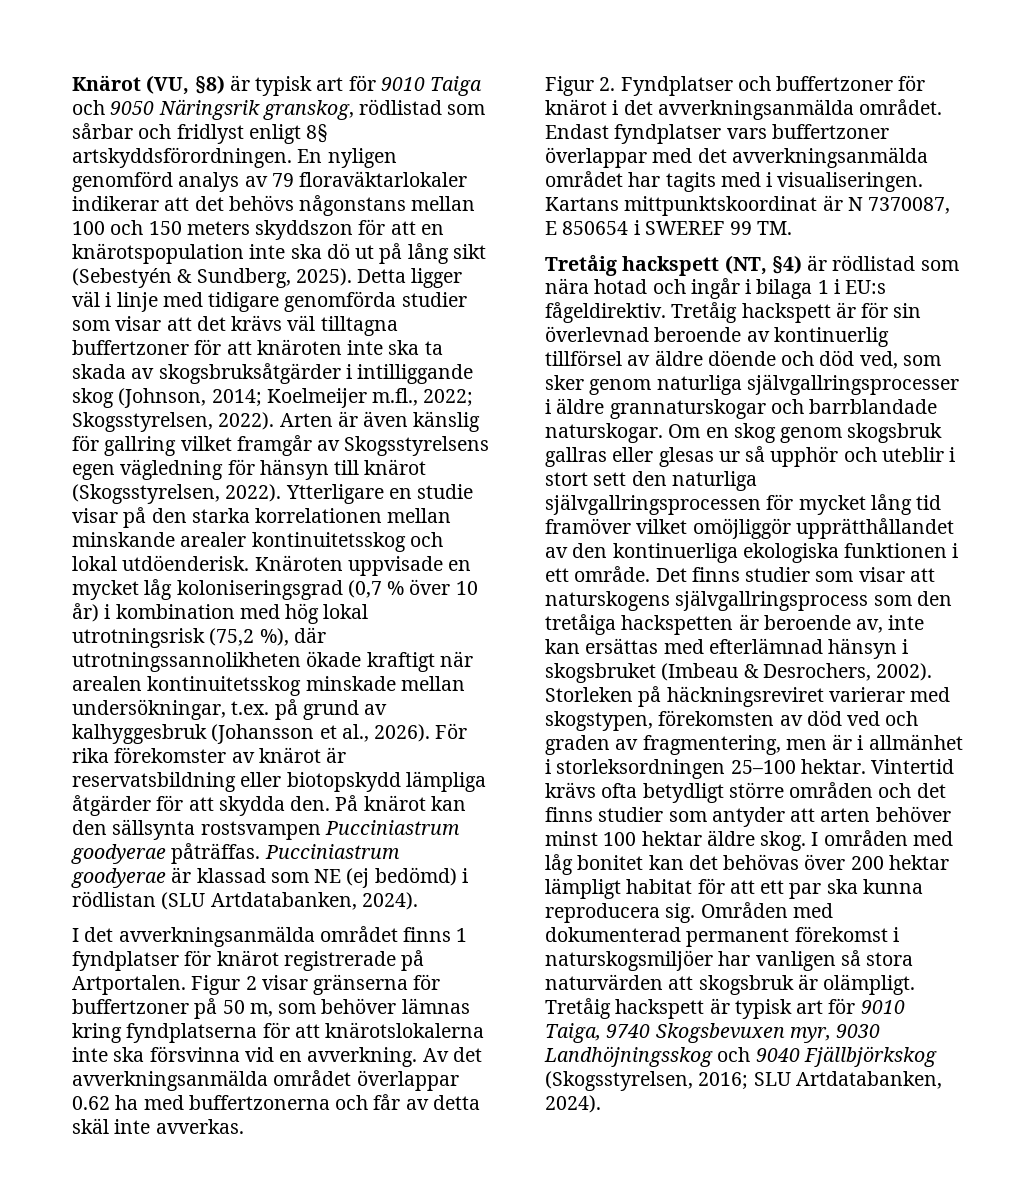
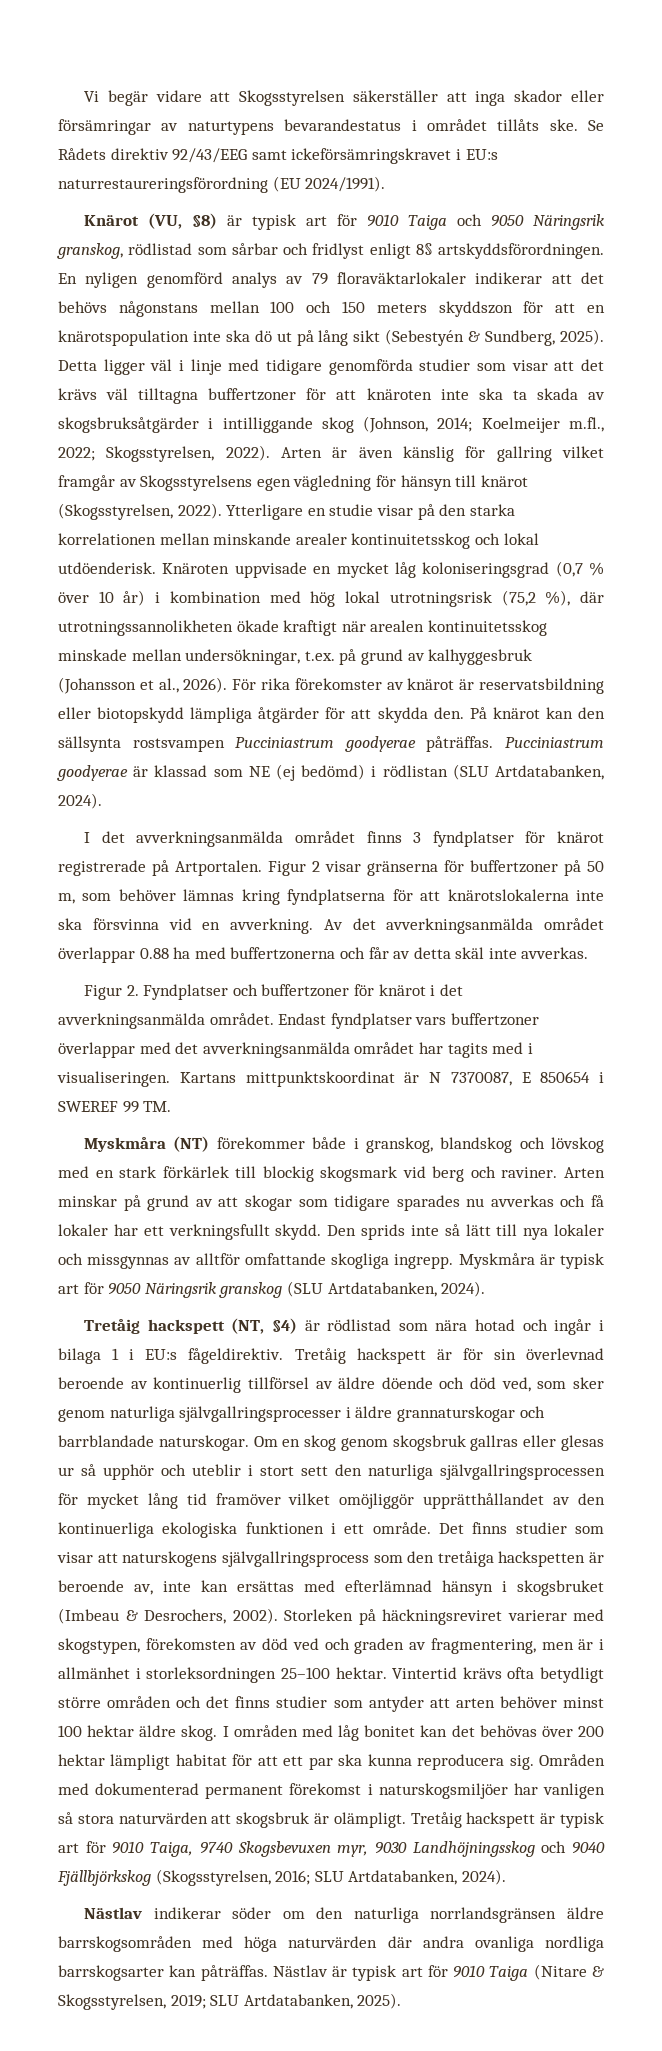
(72, 83) none -> [83,90,604,106] [58,119,604,135] [58,148,498,164] [58,176,386,193] Vi begär vidare att Skogsstyrelsen säkerställer att inga skador eller försämringar av naturtypens bevarandestatus i området tillåts ske. Se Rådets direktiv 92/43/EEG samt ickeförsämringskravet i EU:s naturrestaureringsförordning (EU 2024/1991). //
[456,928,468,942] 1 -> [413,832,422,843] 3
[72,1096,110,1110] 0.62 -> [139,948,169,959] 0.88
(793, 228) none -> [83,1136,604,1153] [58,1166,605,1182] [58,1195,604,1211] [58,1224,604,1240] [58,1253,604,1269] [58,1281,486,1298] // Myskmåra (NT) förekommer både i granskog, blandskog och lövskog med en stark förkärlek till blockig skogsmark vid berg och raviner. Arten minskar på grund av att skogar som tidigare sparades nu avverkas och få lokaler har ett verkningsfullt skydd. Den sprids inte så lätt till nya lokaler och missgynnas av alltför omfattande skogliga ingrepp. Myskmåra är typisk art för 9050 Näringsrik granskog (SLU Artdatabanken, 2024).
(601, 1104) none -> [83,1907,604,1923] [58,1936,605,1952] [58,1964,604,1981] [58,1993,402,2010] // Nästlav indikerar söder om den naturliga norrlandsgränsen äldre barrskogsområden med höga naturvärden där andra ovanliga nordliga barrskogsarter kan påträffas. Nästlav är typisk art för 9010 Taiga (Nitare & Skogsstyrelsen, 2019; SLU Artdatabanken, 2025).

